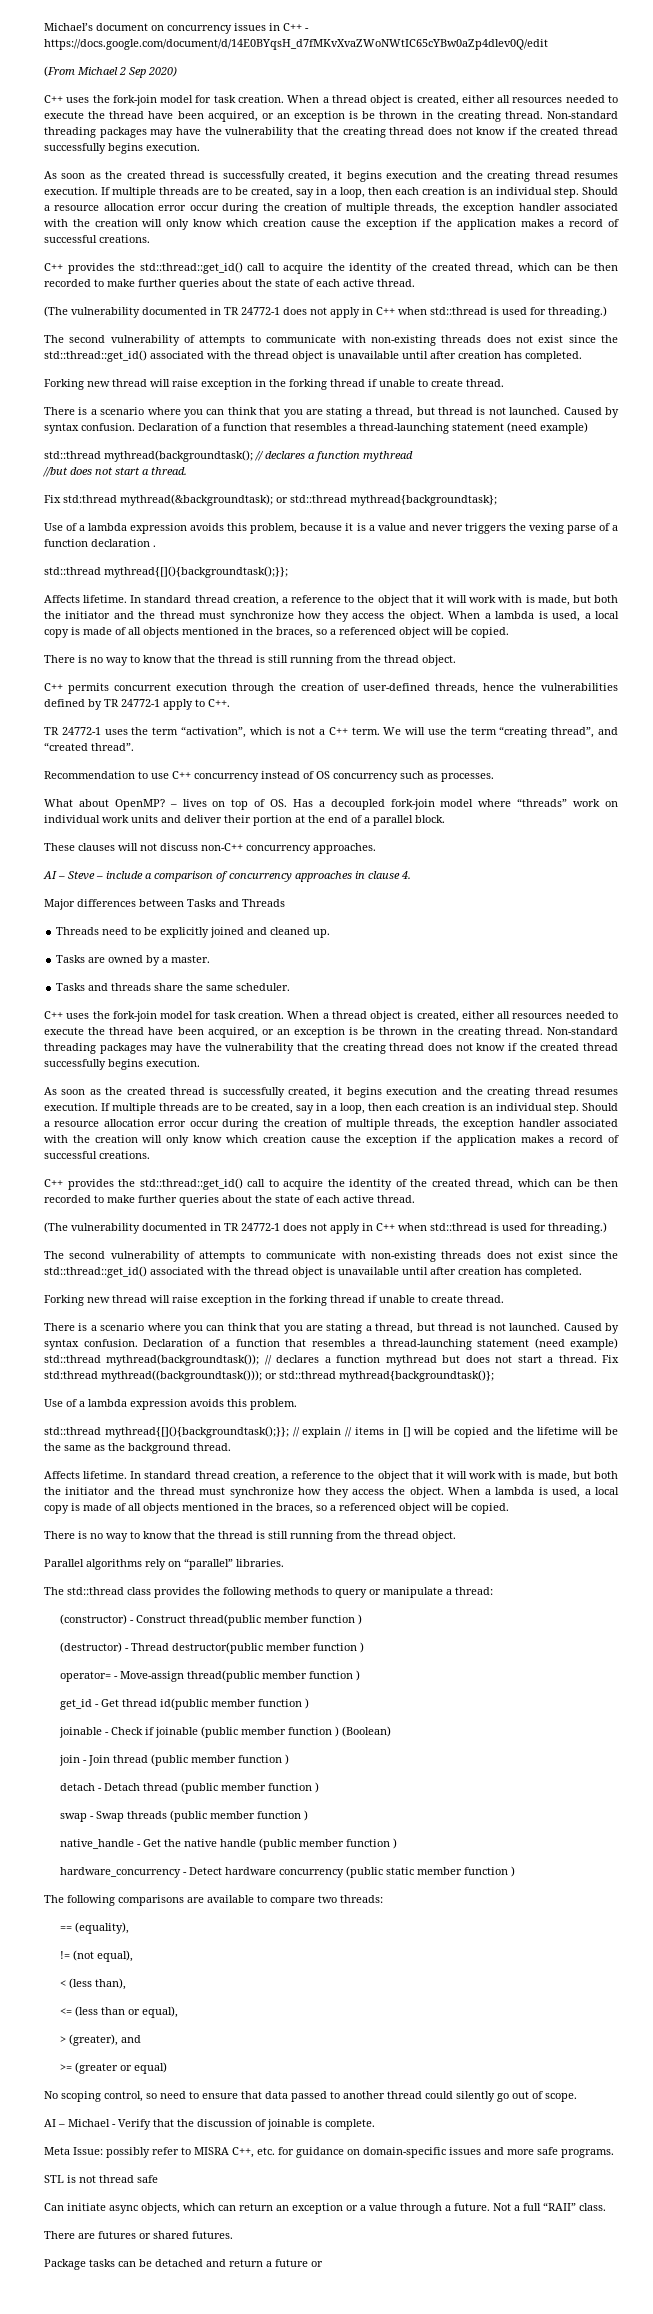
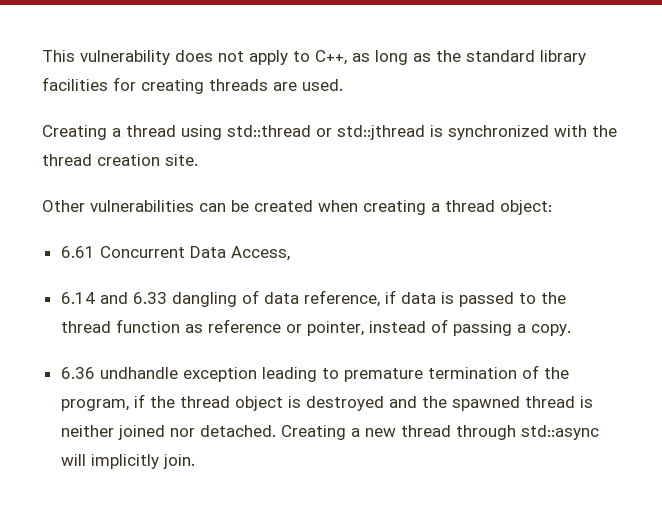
[44,23,309,34] [44,39,548,50] [44,66,177,78] [44,95,618,106] [44,111,618,122] [44,127,618,138] [44,143,200,154] [44,171,618,182] [44,187,618,198] [44,203,619,214] [44,219,619,230] [44,235,150,243] [44,262,618,274] [44,279,415,290] [44,306,607,318] [44,335,618,346] [44,350,582,362] [44,379,504,390] [44,407,619,418] [44,422,588,434] [44,450,413,462] [42,467,187,477] [44,494,497,506] [44,523,618,534] [44,539,156,547] [44,566,288,578] [44,595,618,606] [44,611,620,622] [44,627,509,638] [44,655,456,666] [44,683,619,694] [44,699,230,710] [44,726,618,738] [44,742,134,751] [44,771,494,782] [44,798,618,810] [44,815,445,826] [44,843,376,854] [43,871,411,882] [44,899,285,910] [56,927,331,938] [56,955,211,966] [56,983,291,991] [44,1011,618,1022] [44,1027,618,1038] [44,1043,618,1054] [44,1059,200,1070] [44,1087,618,1098] [44,1103,618,1114] [44,1119,619,1130] [44,1135,619,1146] [44,1151,150,1159] [44,1178,618,1190] [44,1195,415,1206] [44,1222,607,1234] [44,1251,618,1262] [44,1266,582,1278] [44,1295,504,1306] [44,1323,619,1334] [44,1338,618,1350] [44,1354,619,1366] [44,1370,494,1382] [44,1399,297,1410] [44,1426,618,1438] [44,1443,231,1454] [44,1471,618,1482] [44,1487,620,1498] [44,1503,509,1514] [44,1531,456,1542] [44,1558,284,1570] [44,1587,493,1598] [60,1614,363,1626] [60,1642,365,1654] [60,1670,361,1682] [60,1698,310,1710] [59,1726,392,1738] [59,1754,290,1766] [60,1782,320,1794] [60,1810,309,1822] [60,1838,398,1850] [60,1866,516,1878] [44,1895,383,1906] [60,1922,130,1934] [60,1950,134,1962] [60,1978,127,1990] [60,2006,179,2018] [60,2034,142,2046] [60,2062,168,2074] [44,2091,577,2102] [44,2119,375,2130] [44,2147,614,2158] [44,2175,158,2183] [44,2202,606,2214] [44,2231,233,2239] [44,2259,323,2270] Michael’s document on concurrency issues in C++ - https://docs.google.com/document/d/14E0BYqsH_d7fMKvXvaZWoNWtIC65cYBw0aZp4dlev0Q/edit // (From Michael 2 Sep 2020) // C++ uses the fork-join model for task creation. When a thread object is created, either all resources needed to execute the thread have been acquired, or an exception is be thrown in the creating thread. Non-standard threading packages may have the vulnerability that the creating thread does not know if the created thread successfully begins execution. // As soon as the created thread is successfully created, it begins execution and the creating thread resumes execution. If multiple threads are to be created, say in a loop, then each creation is an individual step. Should a resource allocation error occur during the creation of multiple threads, the exception handler associated with the creation will only know which creation cause the exception if the application makes a record of successful creations. // C++ provides the std::thread::get_id() call to acquire the identity of the created thread, which can be then recorded to make further queries about the state of each active thread. // (The vulnerability documented in TR 24772-1 does not apply in C++ when std::thread is used for threading.) // The second vulnerability of attempts to communicate with non-existing threads does not exist since the std::thread::get_id() associated with the thread object is unavailable until after creation has completed. // Forking new thread will raise exception in the forking thread if unable to create thread. // There is a scenario where you can think that you are stating a thread, but thread is not launched. Caused by syntax confusion. Declaration of a function that resembles a thread-launching statement (need example) // std::thread mythread(backgroundtask(); // declares a function mythread // //but does not start a thread. // Fix std:thread mythread(&backgroundtask); or std::thread mythread{backgroundtask}; // Use of a lambda expression avoids this problem, because it is a value and never triggers the vexing parse of a function declaration . // std::thread mythread{[](){backgroundtask();}}; // Affects lifetime. In standard thread creation, a reference to the object that it will work with is made, but both the initiator and the thread must synchronize how they access the object. When a lambda is used, a local copy is made of all objects mentioned in the braces, so a referenced object will be copied. // There is no way to know that the thread is still running from the thread object. // C++ permits concurrent execution through the creation of user-defined threads, hence the vulnerabilities defined by TR 24772-1 apply to C++. // TR 24772-1 uses the term “activation”, which is not a C++ term. We will use the term “creating thread”, and “created thread”. // Recommendation to use C++ concurrency instead of OS concurrency such as processes. // What about OpenMP? – lives on top of OS. Has a decoupled fork-join model where “threads” work on individual work units and deliver their portion at the end of a parallel block. // These clauses will not discuss non-C++ concurrency approaches. // AI – Steve – include a comparison of concurrency approaches in clause 4. // Major differences between Tasks and Threads // Threads need to be explicitly joined and cleaned up. // Tasks are owned by a master. // Tasks and threads share the same scheduler. // C++ uses the fork-join model for task creation. When a thread object is created, either all resources needed to execute the thread have been acquired, or an exception is be thrown in the creating thread. Non-standard threading packages may have the vulnerability that the creating thread does not know if the created thread successfully begins execution. // As soon as the created thread is successfully created, it begins execution and the creating thread resumes execution. If multiple threads are to be created, say in a loop, then each creation is an individual step. Should a resource allocation error occur during the creation of multiple threads, the exception handler associated with the creation will only know which creation cause the exception if the application makes a record of successful creations. // C++ provides the std::thread::get_id() call to acquire the identity of the created thread, which can be then recorded to make further queries about the state of each active thread. // (The vulnerability documented in TR 24772-1 does not apply in C++ when std::thread is used for threading.) // The second vulnerability of attempts to communicate with non-existing threads does not exist since the std::thread::get_id() associated with the thread object is unavailable until after creation has completed. // Forking new thread will raise exception in the forking thread if unable to create thread. // There is a scenario where you can think that you are stating a thread, but thread is not launched. Caused by syntax confusion. Declaration of a function that resembles a thread-launching statement (need example) std::thread mythread(backgroundtask()); // declares a function mythread but does not start a thread. Fix std:thread mythread((backgroundtask())); or std::thread mythread{backgroundtask()}; // Use of a lambda expression avoids this problem. // std::thread mythread{[](){backgroundtask();}}; // explain // items in [] will be copied and the lifetime will be the same as the background thread. // Affects lifetime. In standard thread creation, a reference to the object that it will work with is made, but both the initiator and the thread must synchronize how they access the object. When a lambda is used, a local copy is made of all objects mentioned in the braces, so a referenced object will be copied. // There is no way to know that the thread is still running from the thread object. // Parallel algorithms rely on “parallel” libraries. // The std::thread class provides the following methods to query or manipulate a thread: // (constructor) - Construct thread(public member function ) // (destructor) - Thread destructor(public member function ) // operator= - Move-assign thread(public member function ) // get_id - Get thread id(public member function ) // joinable - Check if joinable (public member function ) (Boolean) // join - Join thread (public member function ) // detach - Detach thread (public member function ) // swap - Swap threads (public member function ) // native_handle - Get the native handle (public member function ) // hardware_concurrency - Detect hardware concurrency (public static member function ) // The following comparisons are available to compare two threads: // == (equality), // != (not equal), // < (less than), // <= (less than or equal), // > (greater), and // >= (greater or equal) // No scoping control, so need to ensure that data passed to another thread could silently go out of scope. // AI – Michael - Verify that the discussion of joinable is complete. // Meta Issue: possibly refer to MISRA C++, etc. for guidance on domain-specific issues and more safe programs. // STL is not thread safe // Can initiate async objects, which can return an exception or a value through a future. Not a full “RAII” class. // There are futures or shared futures. // Package tasks can be detached and return a future or -> [42,50,586,65] [42,77,343,94] [42,125,617,140] [42,154,198,166] [42,200,552,215] [60,246,290,261] [60,290,566,307] [60,319,571,336] [60,365,569,382] [60,394,593,411] [60,425,599,440] [60,454,195,469] This vulnerability does not apply to C++, as long as the standard library facilities for creating threads are used. // Creating a thread using std::thread or std::jthread is synchronized with the thread creation site. // Other vulnerabilities can be created when creating a thread object: // 6.61 Concurrent Data Access, // 6.14 and 6.33 dangling of data reference, if data is passed to the thread function as reference or pointer, instead of passing a copy. // 6.36 undhandle exception leading to premature termination of the program, if the thread object is destroyed and the spawned thread is neither joined nor detached. Creating a new thread through std::async will implicitly join.

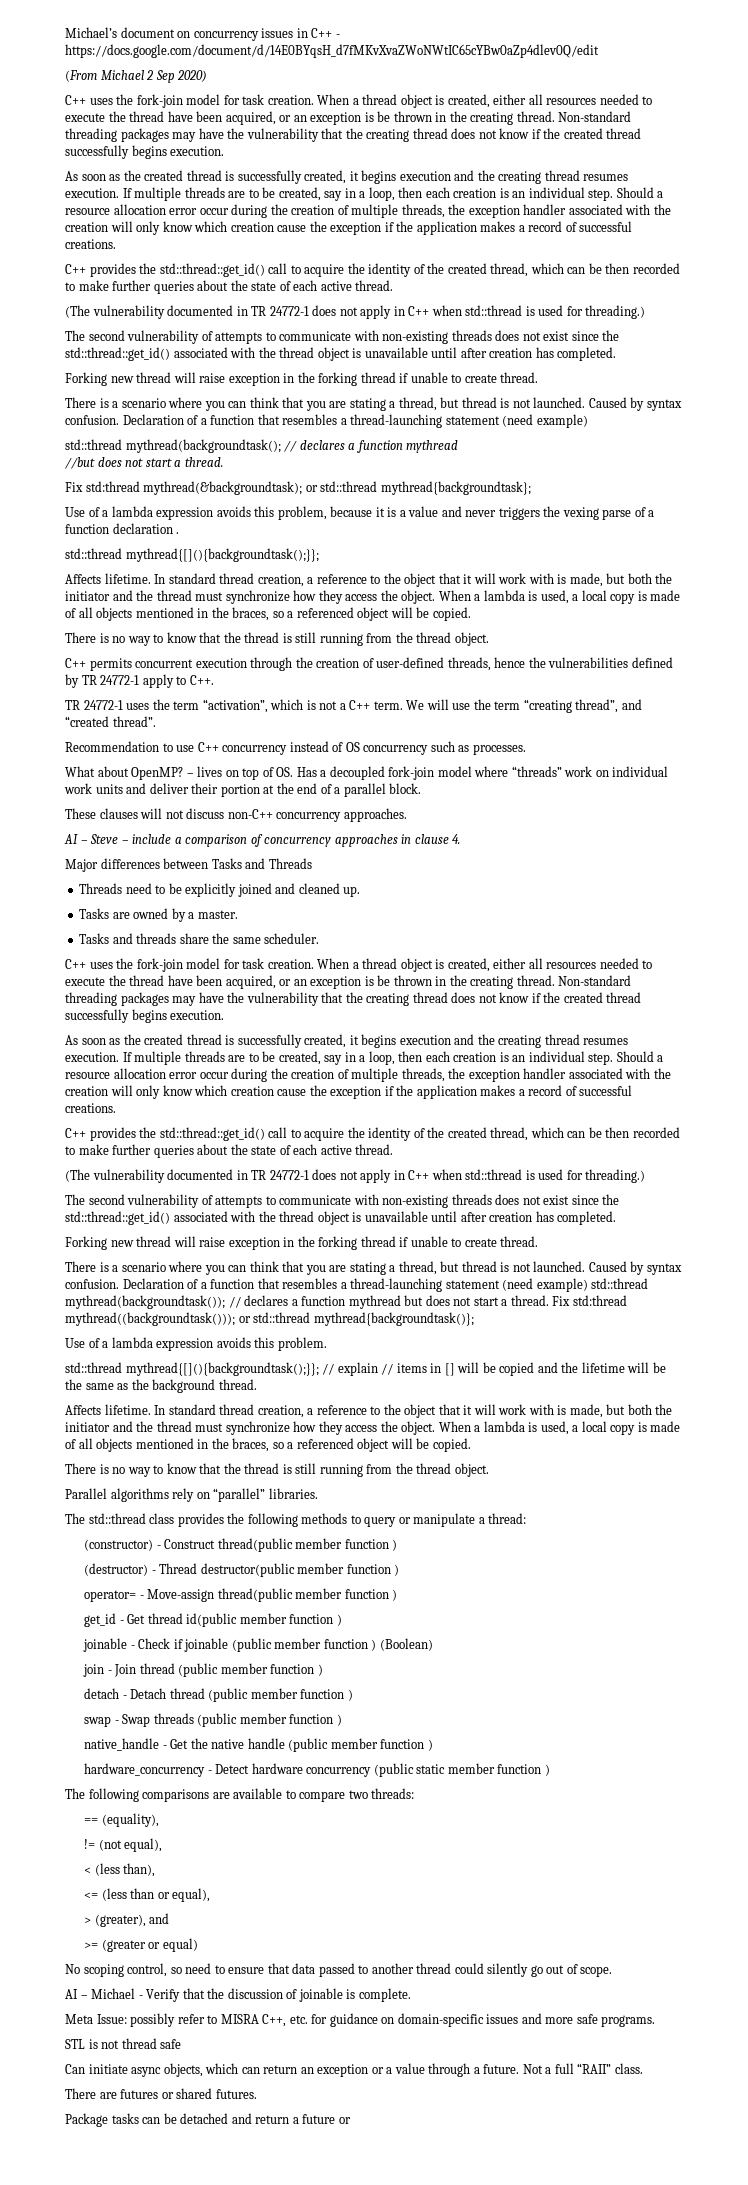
[42,50,586,65] [42,77,343,94] [42,125,617,140] [42,154,198,166] [42,200,552,215] [60,246,290,261] [60,290,566,307] [60,319,571,336] [60,365,569,382] [60,394,593,411] [60,425,599,440] [60,454,195,469] This vulnerability does not apply to C++, as long as the standard library facilities for creating threads are used. // Creating a thread using std::thread or std::jthread is synchronized with the thread creation site. // Other vulnerabilities can be created when creating a thread object: // 6.61 Concurrent Data Access, // 6.14 and 6.33 dangling of data reference, if data is passed to the thread function as reference or pointer, instead of passing a copy. // 6.36 undhandle exception leading to premature termination of the program, if the thread object is destroyed and the spawned thread is neither joined nor detached. Creating a new thread through std::async will implicitly join. -> [65,27,340,41] [65,44,599,58] [65,70,208,83] [65,94,653,108] [65,111,632,125] [65,128,642,142] [65,145,225,159] [65,170,629,184] [65,187,664,201] [65,204,671,218] [65,221,633,235] [65,239,116,249] [65,263,680,277] [65,280,394,294] [65,305,646,319] [65,330,620,344] [65,347,617,361] [65,372,539,386] [65,397,682,411] [65,414,588,428] [65,439,459,453] [65,457,223,469] [65,481,531,495] [65,506,655,520] [65,523,180,534] [65,548,319,562] [65,573,673,587] [65,590,681,604] [65,607,471,621] [65,632,489,646] [65,657,673,671] [65,674,214,688] [65,699,642,713] [65,716,156,727] [65,741,526,755] [65,766,669,780] [64,783,422,797] [65,808,407,822] [64,834,461,847] [65,858,312,872] [79,883,361,897] [79,908,238,922] [79,933,320,944] [65,958,653,972] [65,975,632,989] [65,992,642,1006] [65,1009,225,1023] [65,1034,629,1048] [65,1051,664,1065] [65,1068,671,1082] [65,1085,633,1099] [65,1103,116,1113] [65,1127,680,1141] [65,1144,394,1158] [65,1169,646,1183] [65,1194,620,1208] [65,1211,617,1225] [65,1236,539,1250] [65,1261,682,1275] [65,1278,649,1292] [65,1295,627,1309] [65,1312,474,1326] [65,1337,327,1351] [65,1362,666,1376] [65,1379,257,1393] [65,1404,673,1418] [65,1421,681,1435] [65,1438,471,1452] [65,1463,489,1477] [65,1488,318,1502] [65,1513,527,1527] [84,1538,398,1552] [84,1563,400,1577] [84,1588,398,1602] [84,1613,342,1627] [83,1638,433,1652] [83,1663,323,1677] [84,1688,353,1702] [84,1713,342,1727] [84,1738,433,1752] [84,1763,550,1777] [65,1788,415,1802] [84,1813,159,1827] [84,1838,163,1852] [84,1863,156,1877] [84,1888,211,1902] [84,1913,170,1927] [84,1938,198,1952] [65,1963,613,1977] [65,1988,411,2002] [65,2013,656,2027] [65,2038,182,2049] [65,2063,643,2077] [65,2088,257,2099] [65,2113,351,2127] Michael’s document on concurrency issues in C++ - https://docs.google.com/document/d/14E0BYqsH_d7fMKvXvaZWoNWtIC65cYBw0aZp4dlev0Q/edit // (From Michael 2 Sep 2020) // C++ uses the fork-join model for task creation. When a thread object is created, either all resources needed to execute the thread have been acquired, or an exception is be thrown in the creating thread. Non-standard threading packages may have the vulnerability that the creating thread does not know if the created thread successfully begins execution. // As soon as the created thread is successfully created, it begins execution and the creating thread resumes execution. If multiple threads are to be created, say in a loop, then each creation is an individual step. Should a resource allocation error occur during the creation of multiple threads, the exception handler associated with the creation will only know which creation cause the exception if the application makes a record of successful creations. // C++ provides the std::thread::get_id() call to acquire the identity of the created thread, which can be then recorded to make further queries about the state of each active thread. // (The vulnerability documented in TR 24772-1 does not apply in C++ when std::thread is used for threading.) // The second vulnerability of attempts to communicate with non-existing threads does not exist since the std::thread::get_id() associated with the thread object is unavailable until after creation has completed. // Forking new thread will raise exception in the forking thread if unable to create thread. // There is a scenario where you can think that you are stating a thread, but thread is not launched. Caused by syntax confusion. Declaration of a function that resembles a thread-launching statement (need example) // std::thread mythread(backgroundtask(); // declares a function mythread // //but does not start a thread. // Fix std:thread mythread(&backgroundtask); or std::thread mythread{backgroundtask}; // Use of a lambda expression avoids this problem, because it is a value and never triggers the vexing parse of a function declaration . // std::thread mythread{[](){backgroundtask();}}; // Affects lifetime. In standard thread creation, a reference to the object that it will work with is made, but both the initiator and the thread must synchronize how they access the object. When a lambda is used, a local copy is made of all objects mentioned in the braces, so a referenced object will be copied. // There is no way to know that the thread is still running from the thread object. // C++ permits concurrent execution through the creation of user-defined threads, hence the vulnerabilities defined by TR 24772-1 apply to C++. // TR 24772-1 uses the term “activation”, which is not a C++ term. We will use the term “creating thread”, and “created thread”. // Recommendation to use C++ concurrency instead of OS concurrency such as processes. // What about OpenMP? – lives on top of OS. Has a decoupled fork-join model where “threads” work on individual work units and deliver their portion at the end of a parallel block. // These clauses will not discuss non-C++ concurrency approaches. // AI – Steve – include a comparison of concurrency approaches in clause 4. // Major differences between Tasks and Threads // Threads need to be explicitly joined and cleaned up. // Tasks are owned by a master. // Tasks and threads share the same scheduler. // C++ uses the fork-join model for task creation. When a thread object is created, either all resources needed to execute the thread have been acquired, or an exception is be thrown in the creating thread. Non-standard threading packages may have the vulnerability that the creating thread does not know if the created thread successfully begins execution. // As soon as the created thread is successfully created, it begins execution and the creating thread resumes execution. If multiple threads are to be created, say in a loop, then each creation is an individual step. Should a resource allocation error occur during the creation of multiple threads, the exception handler associated with the creation will only know which creation cause the exception if the application makes a record of successful creations. // C++ provides the std::thread::get_id() call to acquire the identity of the created thread, which can be then recorded to make further queries about the state of each active thread. // (The vulnerability documented in TR 24772-1 does not apply in C++ when std::thread is used for threading.) // The second vulnerability of attempts to communicate with non-existing threads does not exist since the std::thread::get_id() associated with the thread object is unavailable until after creation has completed. // Forking new thread will raise exception in the forking thread if unable to create thread. // There is a scenario where you can think that you are stating a thread, but thread is not launched. Caused by syntax confusion. Declaration of a function that resembles a thread-launching statement (need example) std::thread mythread(backgroundtask()); // declares a function mythread but does not start a thread. Fix std:thread mythread((backgroundtask())); or std::thread mythread{backgroundtask()}; // Use of a lambda expression avoids this problem. // std::thread mythread{[](){backgroundtask();}}; // explain // items in [] will be copied and the lifetime will be the same as the background thread. // Affects lifetime. In standard thread creation, a reference to the object that it will work with is made, but both the initiator and the thread must synchronize how they access the object. When a lambda is used, a local copy is made of all objects mentioned in the braces, so a referenced object will be copied. // There is no way to know that the thread is still running from the thread object. // Parallel algorithms rely on “parallel” libraries. // The std::thread class provides the following methods to query or manipulate a thread: // (constructor) - Construct thread(public member function ) // (destructor) - Thread destructor(public member function ) // operator= - Move-assign thread(public member function ) // get_id - Get thread id(public member function ) // joinable - Check if joinable (public member function ) (Boolean) // join - Join thread (public member function ) // detach - Detach thread (public member function ) // swap - Swap threads (public member function ) // native_handle - Get the native handle (public member function ) // hardware_concurrency - Detect hardware concurrency (public static member function ) // The following comparisons are available to compare two threads: // == (equality), // != (not equal), // < (less than), // <= (less than or equal), // > (greater), and // >= (greater or equal) // No scoping control, so need to ensure that data passed to another thread could silently go out of scope. // AI – Michael - Verify that the discussion of joinable is complete. // Meta Issue: possibly refer to MISRA C++, etc. for guidance on domain-specific issues and more safe programs. // STL is not thread safe // Can initiate async objects, which can return an exception or a value through a future. Not a full “RAII” class. // There are futures or shared futures. // Package tasks can be detached and return a future or

